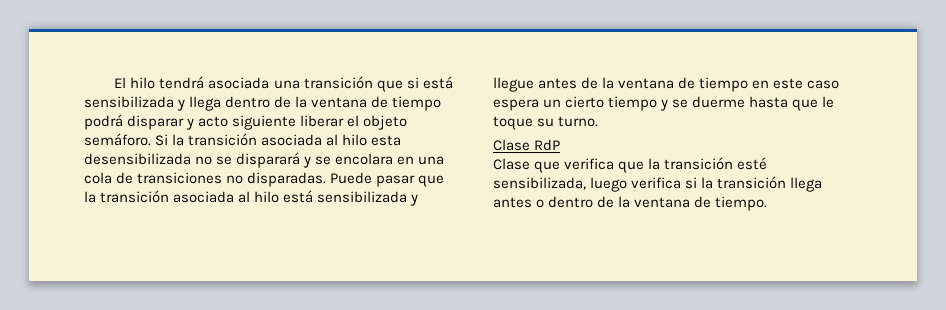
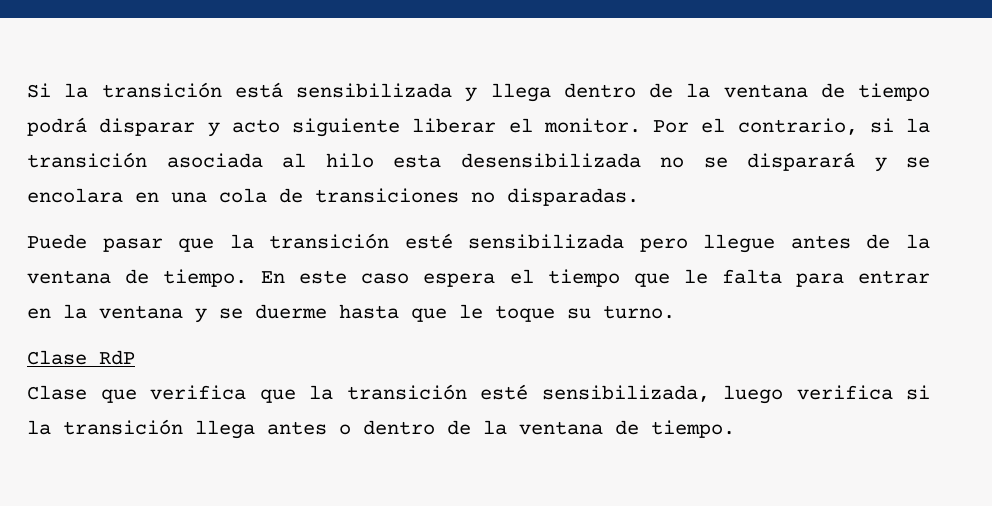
[114,76,419,92] El hilo tendrá asociada una transición que si -> [27,82,222,98] Si la transición
[363,115,408,130] [84,133,169,146] objeto semáforo. Si -> [543,118,894,135] monitor. Por el contrario, si
(327, 179) none -> (639, 197) //
[173,190,419,206] asociada al hilo está sensibilizada y -> [404,233,688,252] esté sensibilizada pero
[699,77,770,92] tiempo en -> [163,269,286,287] tiempo. En
[543,96,658,111] un cierto tiempo -> [509,269,931,287] [27,304,183,319] el tiempo que le falta para entrar en la ventana

